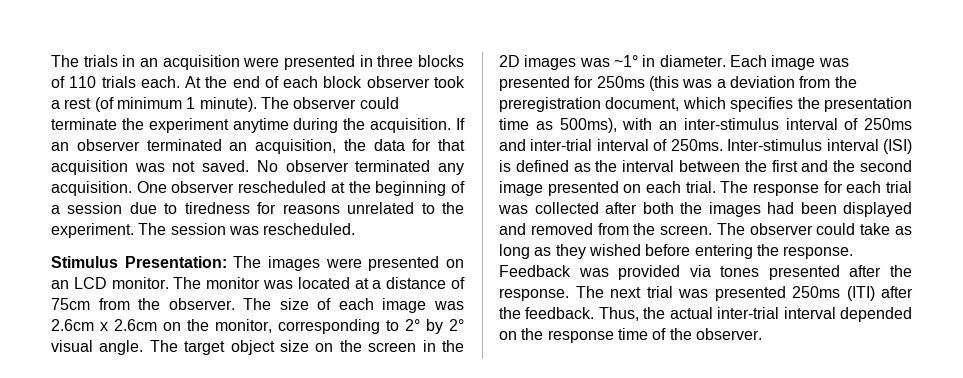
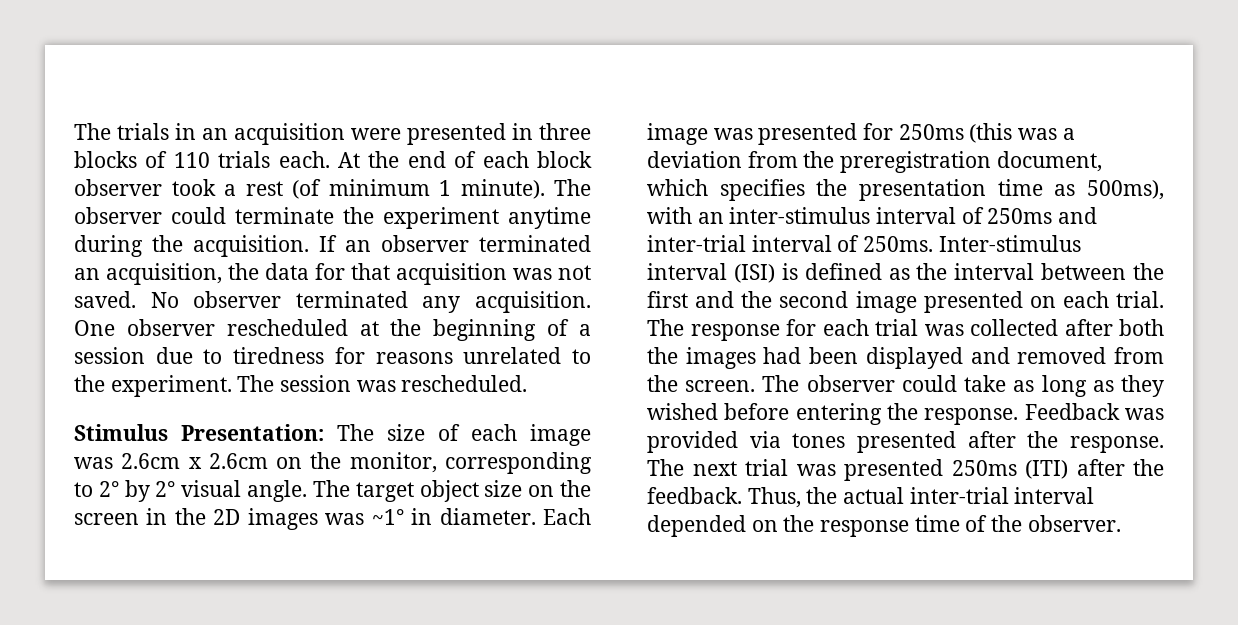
[268,256,465,271] [51,277,466,289] [51,298,272,310] images were presented on an LCD monitor. The monitor was located at a distance of 75cm from the observer. The -> (374, 432) none

